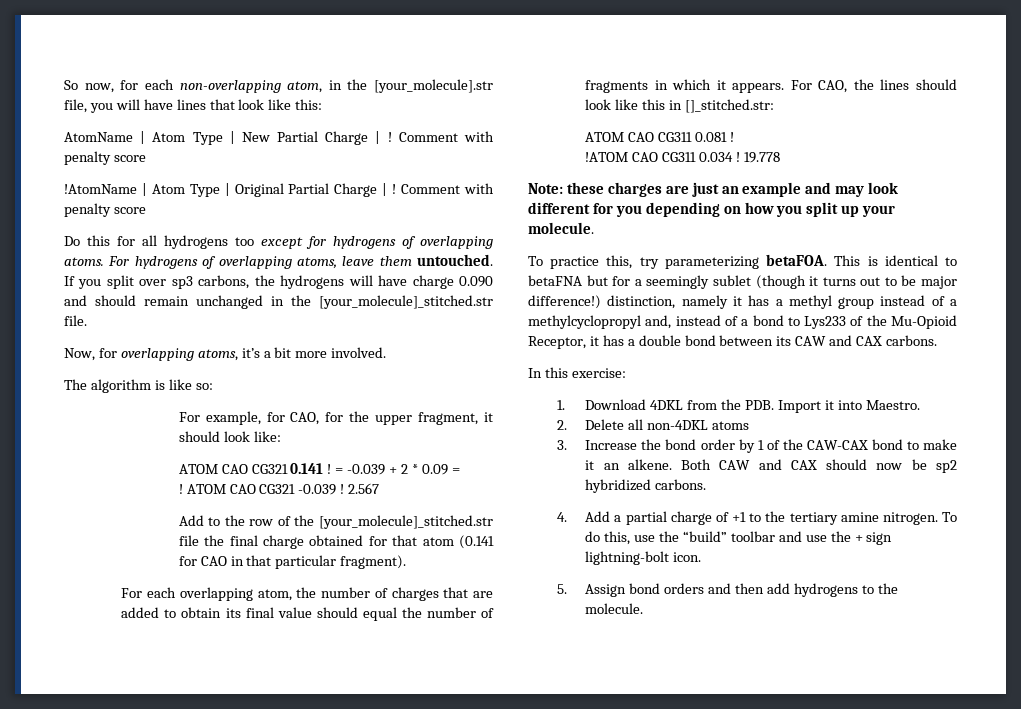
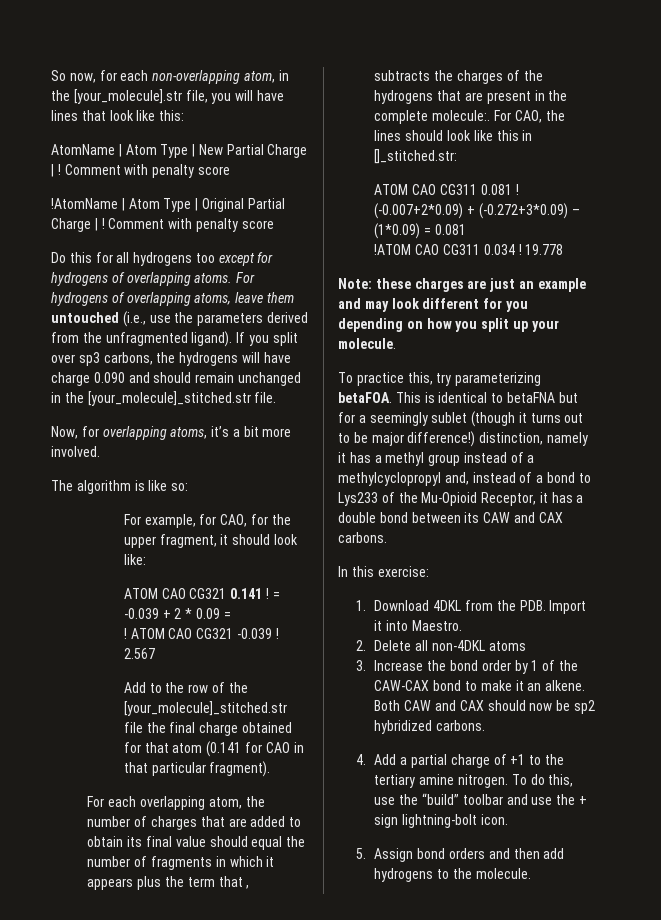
[417,254,493,266] untouched. -> [51,311,308,327] [51,331,233,347] untouched (i.e., use the parameters derived from the unfragmented ligand).
[732,83,785,93] appears. -> [87,876,250,890] [374,70,543,84] [374,90,568,104] [374,110,491,124] appears plus the term that , subtracts the charges of the hydrogens that are present in the complete molecule:.
(734, 137) none -> [374,203,580,219] [374,223,467,239] (-0.007+2*0.09) + (-0.272+3*0.09) – (1*0.09) = 0.081

